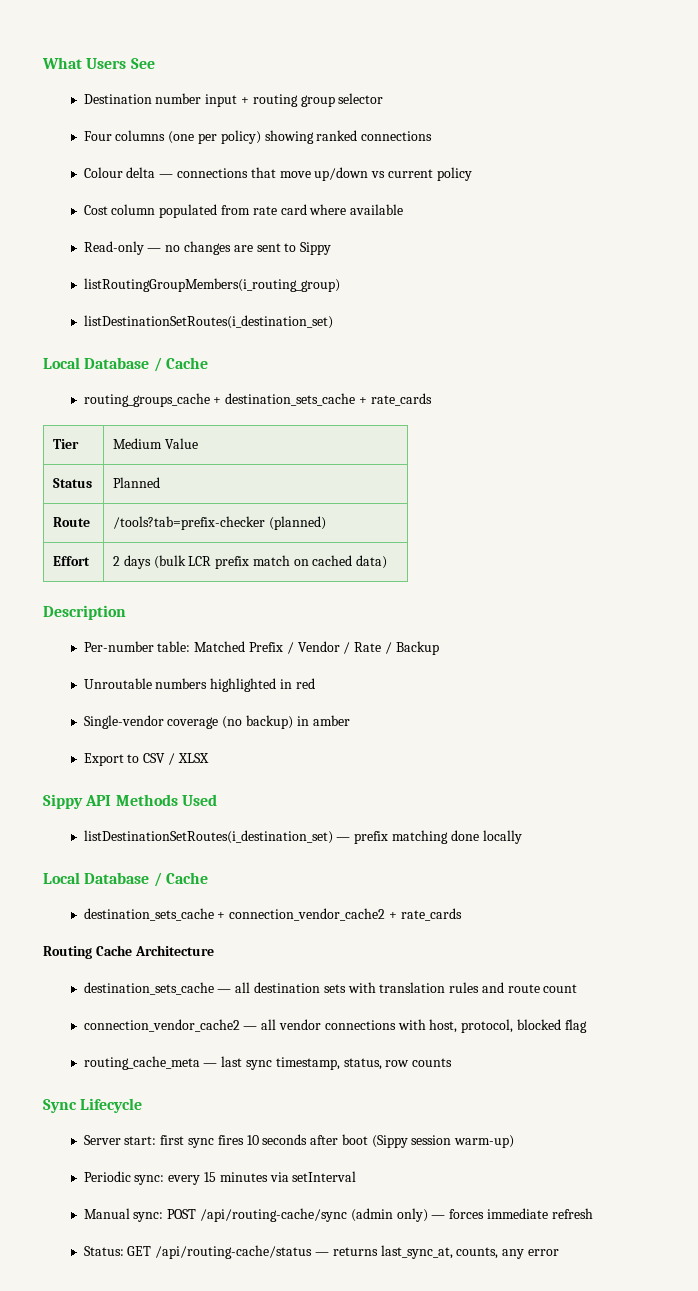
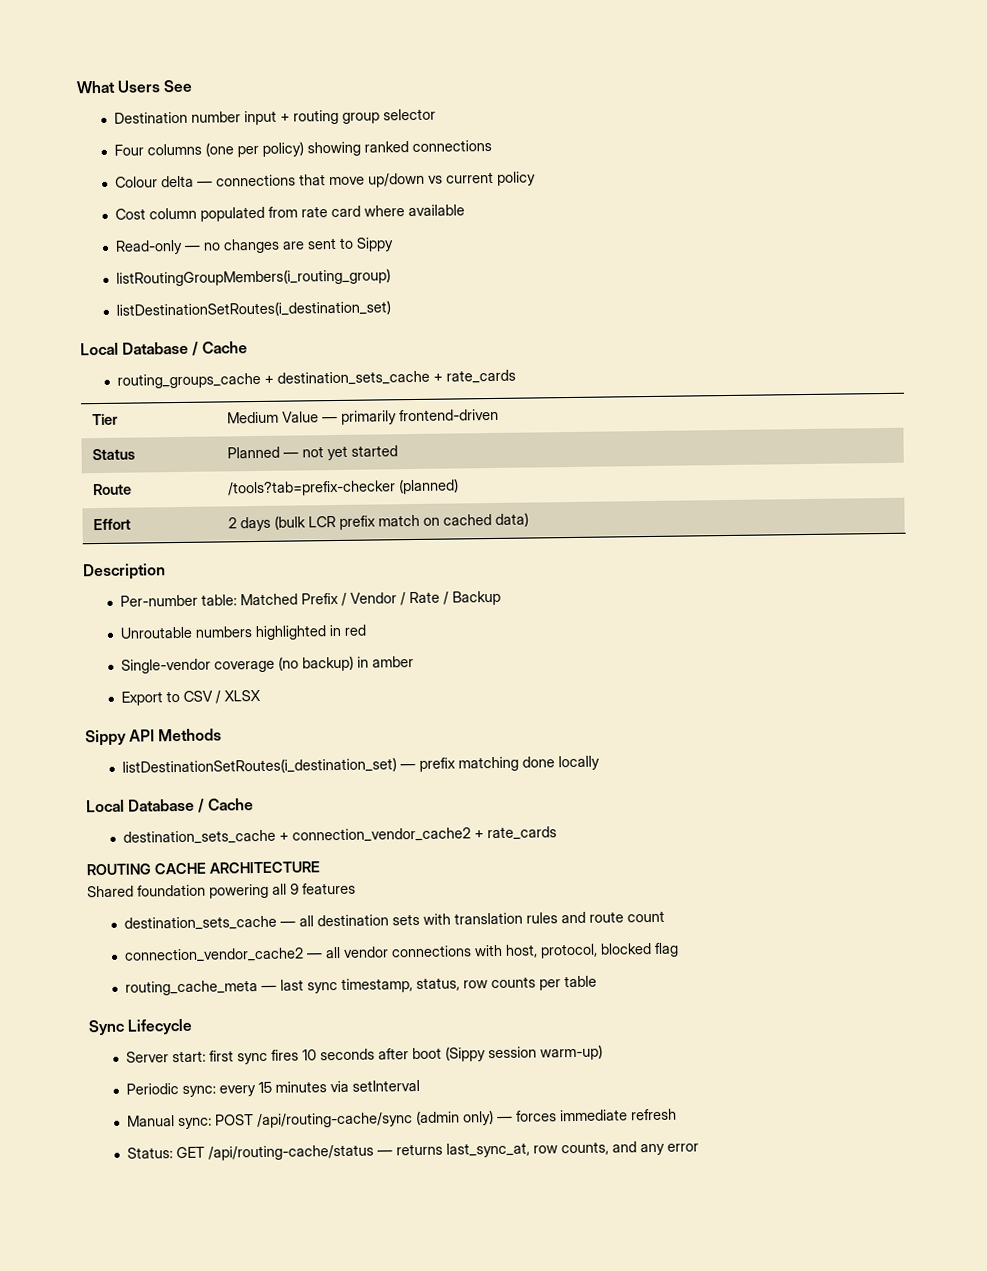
(198, 443) none -> [322,408,500,425] — primarily frontend-driven
(161, 482) none -> [283,445,399,461] — not yet started
[181,794,217,806] Used -> (223, 735) none
[43,945,214,959] Routing Cache Architecture -> [86,861,321,876] [87,882,356,899] ROUTING CACHE ARCHITECTURE // Shared foundation powering all 9 features
(453, 1062) none -> [539,975,598,991] per table
[456,1247,499,1259] counts, -> [533,1141,638,1156] row counts, and

